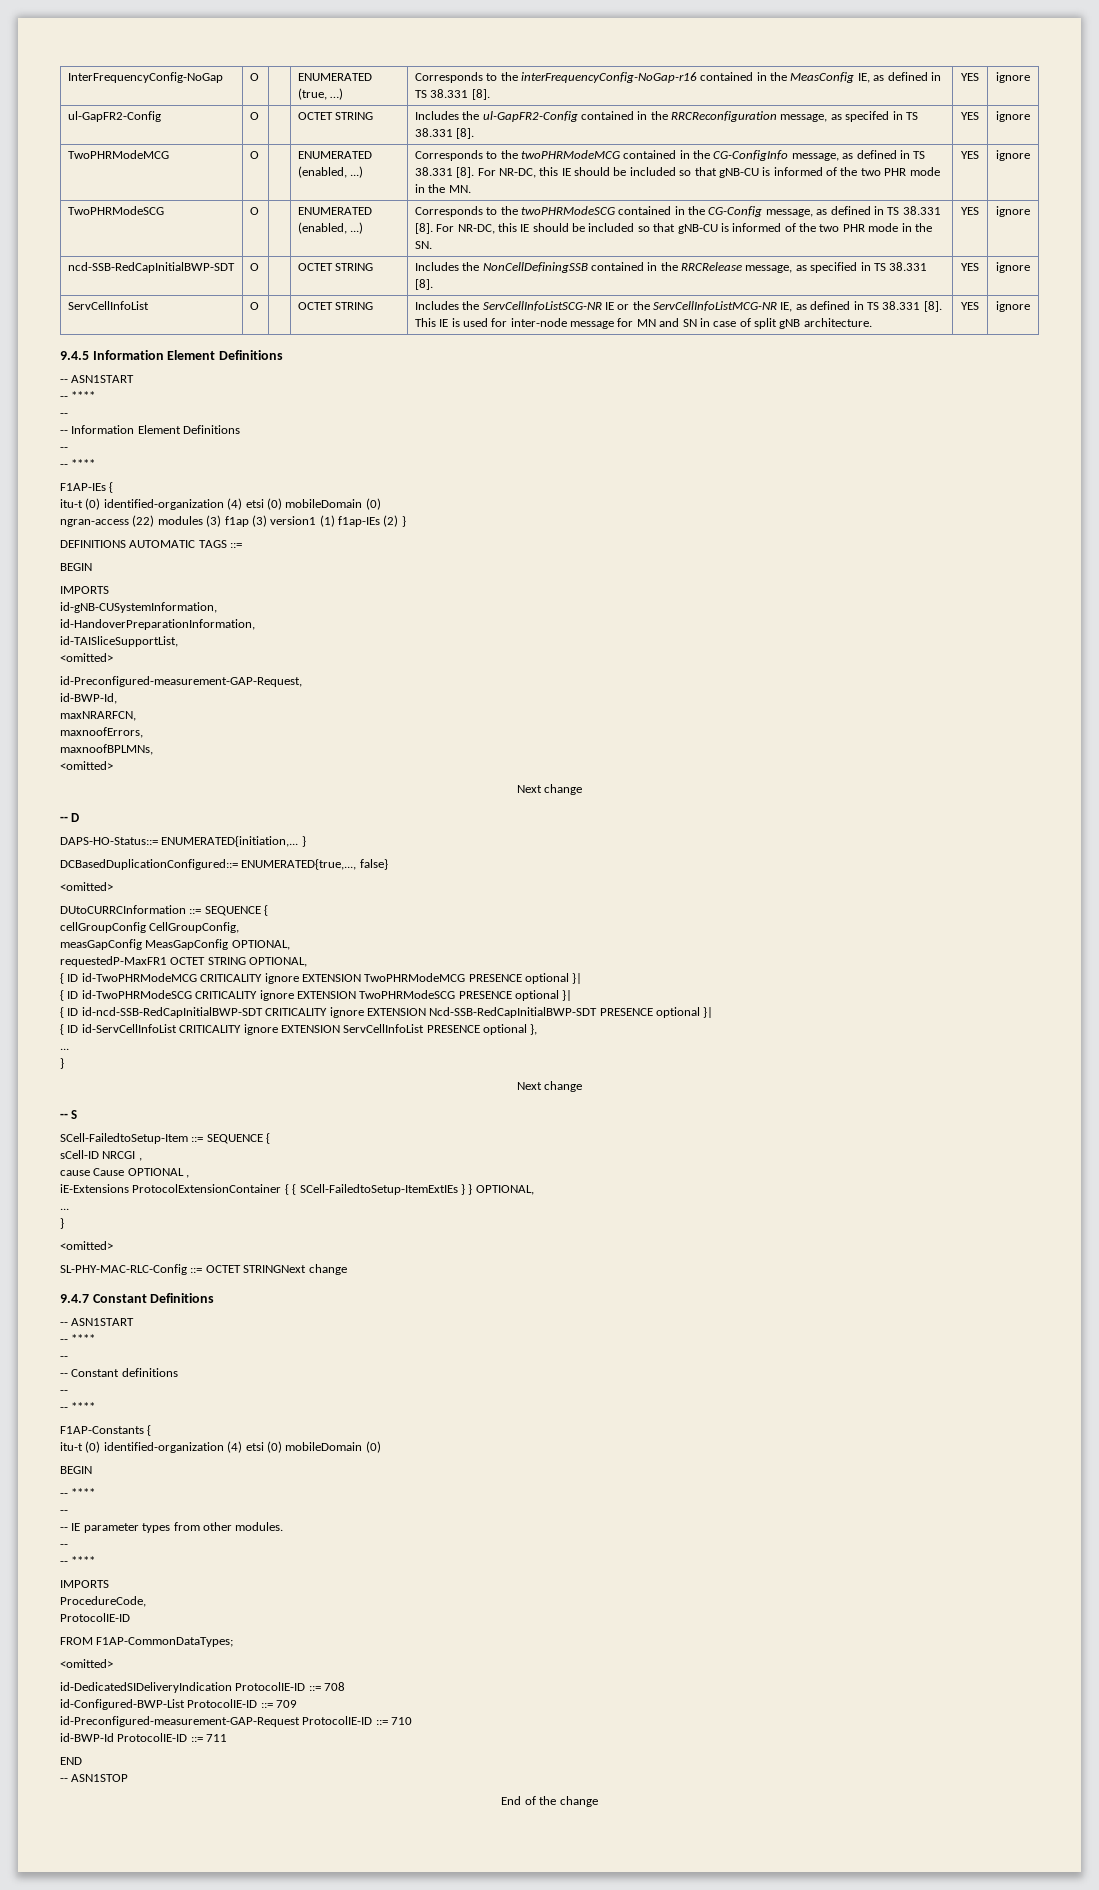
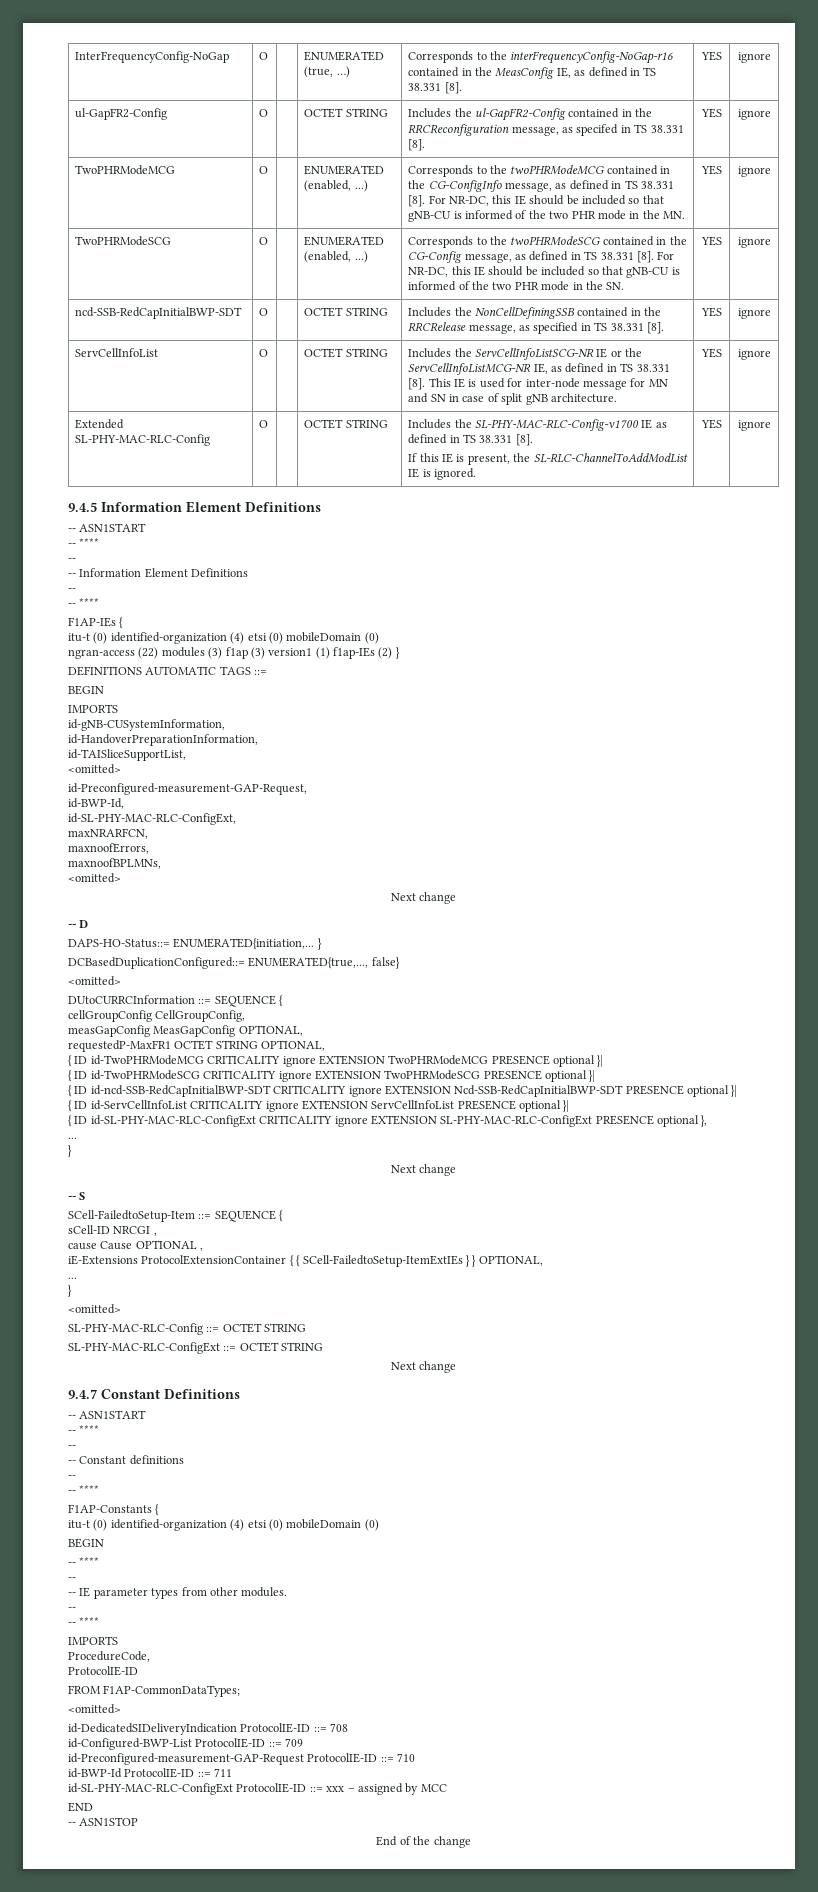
(1030, 306) none -> [75,419,125,429] [75,434,211,446] [259,420,269,428] [304,419,388,429] [408,419,667,431] [408,434,533,446] [408,453,688,465] [408,468,477,480] [700,419,722,429] [737,420,771,431] // Extended SL-PHY-MAC-RLC-Config | O | | OCTET STRING | Includes the SL-PHY-MAC-RLC-Config-v1700 IE as defined in TS 38.331 [8]. // If this IE is present, the SL-RLC-ChannelToAddModList IE is ignored. | YES | ignore
(117, 698) none -> [68,813,236,825] // id-SL-PHY-MAC-RLC-ConfigExt,
(527, 1029) none -> [563,1100,570,1112] [68,1115,699,1127] }| // { ID id-SL-PHY-MAC-RLC-ConfigExt CRITICALITY ignore EXTENSION SL-PHY-MAC-RLC-ConfigExt PRESENCE optional
[243,1265,307,1273] STRINGNext -> [264,1323,307,1332] [68,1342,324,1354] [390,1362,416,1370] STRING // SL-PHY-MAC-RLC-ConfigExt ::= OCTET STRING // Next
(228, 1738) none -> [68,1783,447,1795] // id-SL-PHY-MAC-RLC-ConfigExt ProtocolIE-ID ::= xxx – assigned by MCC

